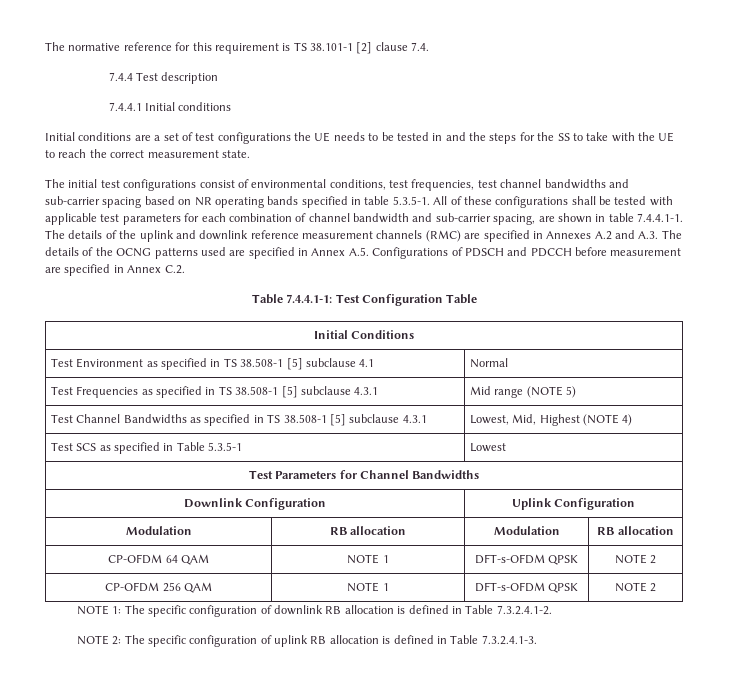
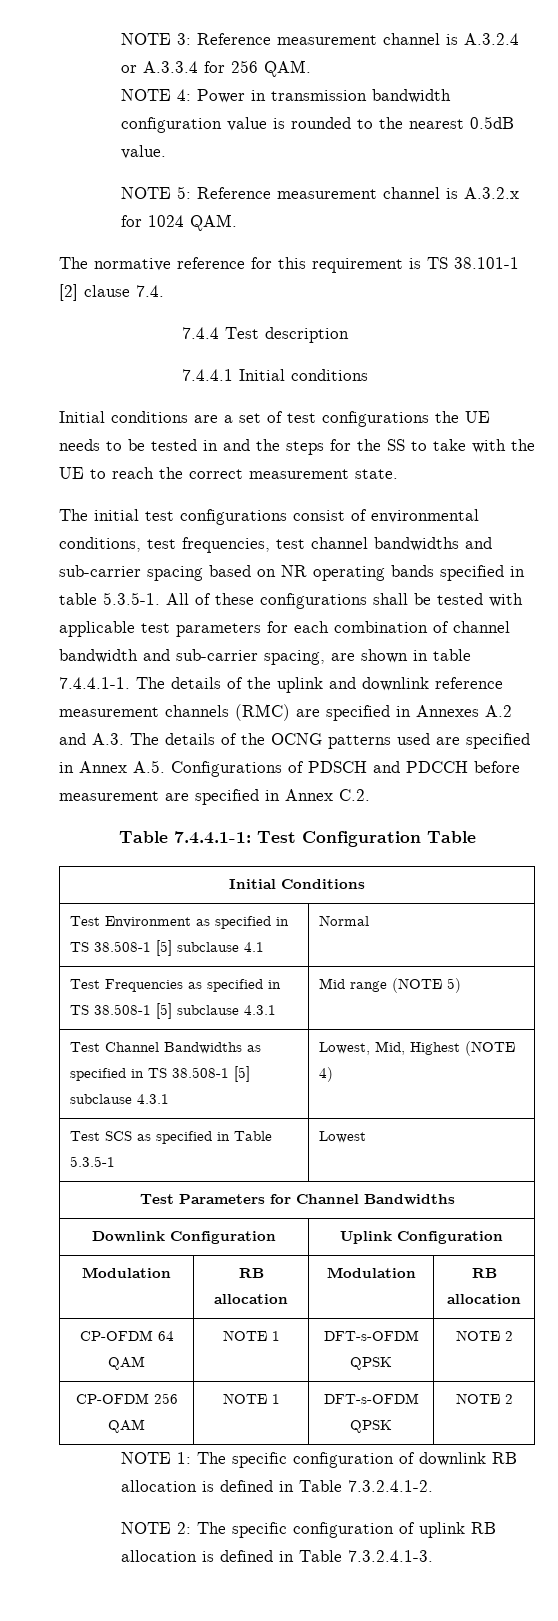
(45, 46) none -> [120,33,519,45] [120,60,311,77] [120,89,451,103] [120,116,514,133] [120,145,166,159] [120,186,519,199] [120,214,237,231] NOTE 3: Reference measurement channel is A.3.2.4 or A.3.3.4 for 256 QAM. // NOTE 4: Power in transmission bandwidth configuration value is rounded to the nearest 0.5dB value. // NOTE 5: Reference measurement channel is A.3.2.x for 1024 QAM. //

